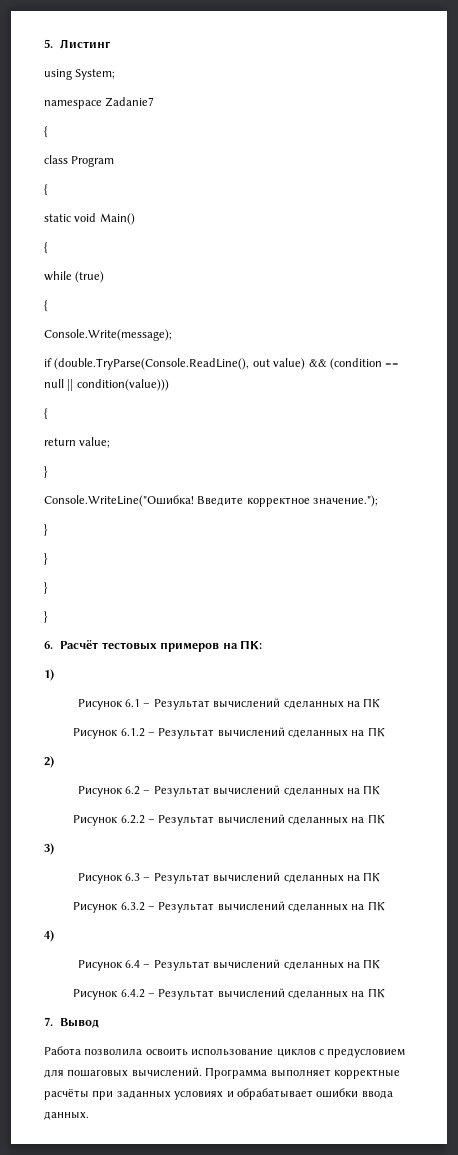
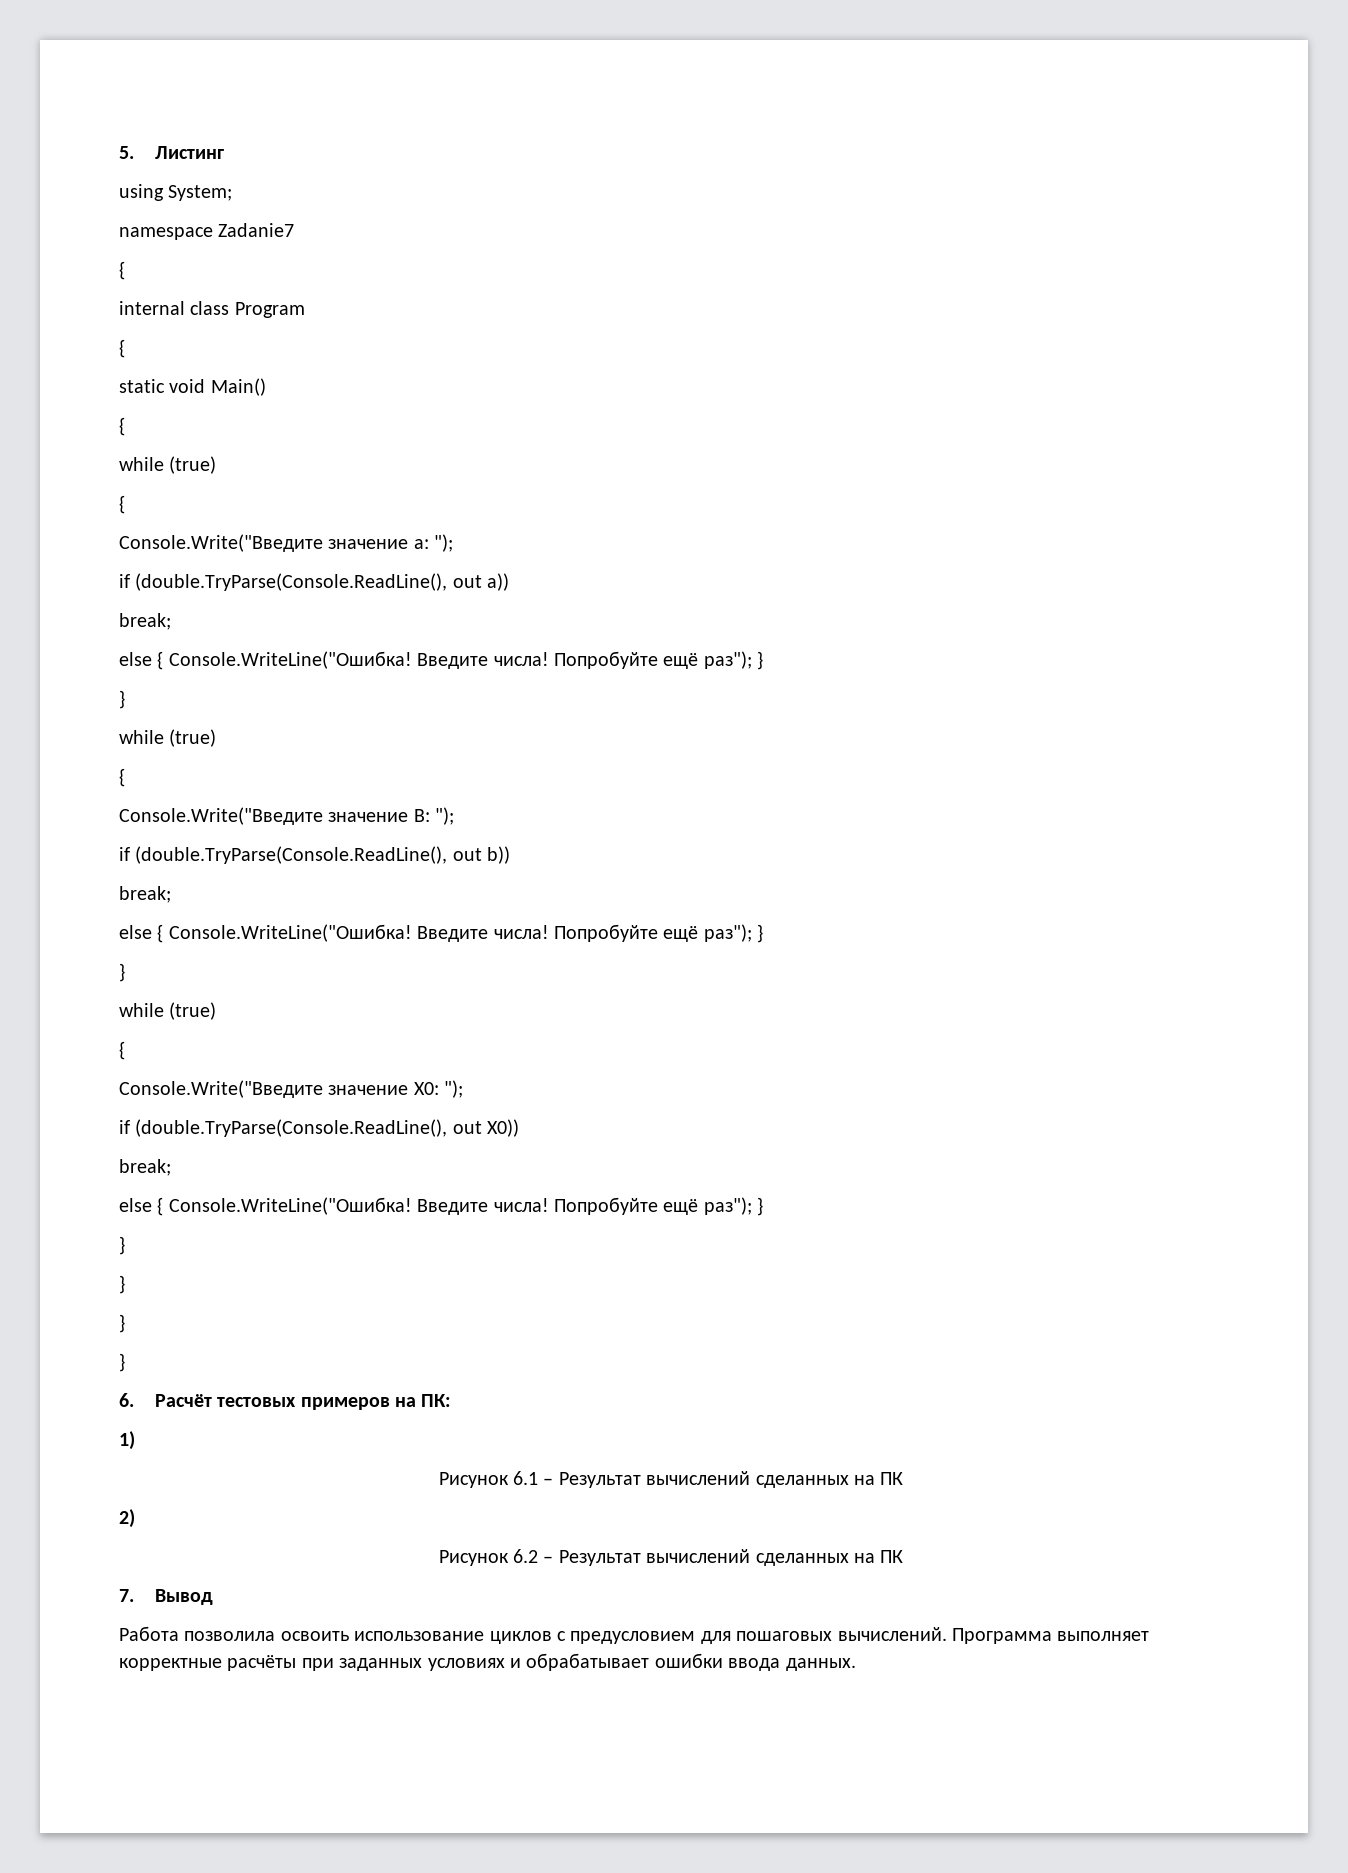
(48, 132) none -> [119,301,185,315] internal
[44,329,172,341] [44,358,400,370] [44,379,169,391] [44,408,48,420] [44,437,111,448] [44,466,48,478] [44,495,379,507] Console.Write(message); // if (double.TryParse(Console.ReadLine(), out value) && (condition == null || condition(value))) // { // return value; // } // Console.WriteLine("Ошибка! Введите корректное значение."); -> [119,534,454,552] [119,573,510,591] [119,613,171,630] [119,651,764,670] [119,690,125,709] [119,729,217,747] [119,768,125,787] [119,807,455,825] [119,846,511,864] [119,886,171,903] [119,924,764,943] [119,963,125,982] [119,1002,217,1020] [119,1041,125,1060] [119,1080,464,1098] [119,1119,520,1137] [119,1159,171,1176] [119,1197,764,1216] Console.Write("Введите значение a: "); // if (double.TryParse(Console.ReadLine(), out a)) // break; // else { Console.WriteLine("Ошибка! Введите числа! Попробуйте ещё раз"); } // } // while (true) // { // Console.Write("Введите значение B: "); // if (double.TryParse(Console.ReadLine(), out b)) // break; // else { Console.WriteLine("Ошибка! Введите числа! Попробуйте ещё раз"); } // } // while (true) // { // Console.Write("Введите значение X0: "); // if (double.TryParse(Console.ReadLine(), out X0)) // break; // else { Console.WriteLine("Ошибка! Введите числа! Попробуйте ещё раз"); }
[73,727,385,739] // Рисунок 6.1.2 – Результат вычислений сделанных на ПК -> (904, 1478) none
[73,814,385,826] [44,843,54,855] [77,872,381,884] [73,901,385,913] [44,930,54,942] [77,959,381,971] [73,988,385,1000] // Рисунок 6.2.2 – Результат вычислений сделанных на ПК // 3) // Рисунок 6.3 – Результат вычислений сделанных на ПК // Рисунок 6.3.2 – Результат вычислений сделанных на ПК // 4) // Рисунок 6.4 – Результат вычислений сделанных на ПК // Рисунок 6.4.2 – Результат вычислений сделанных на ПК -> (904, 1556) none

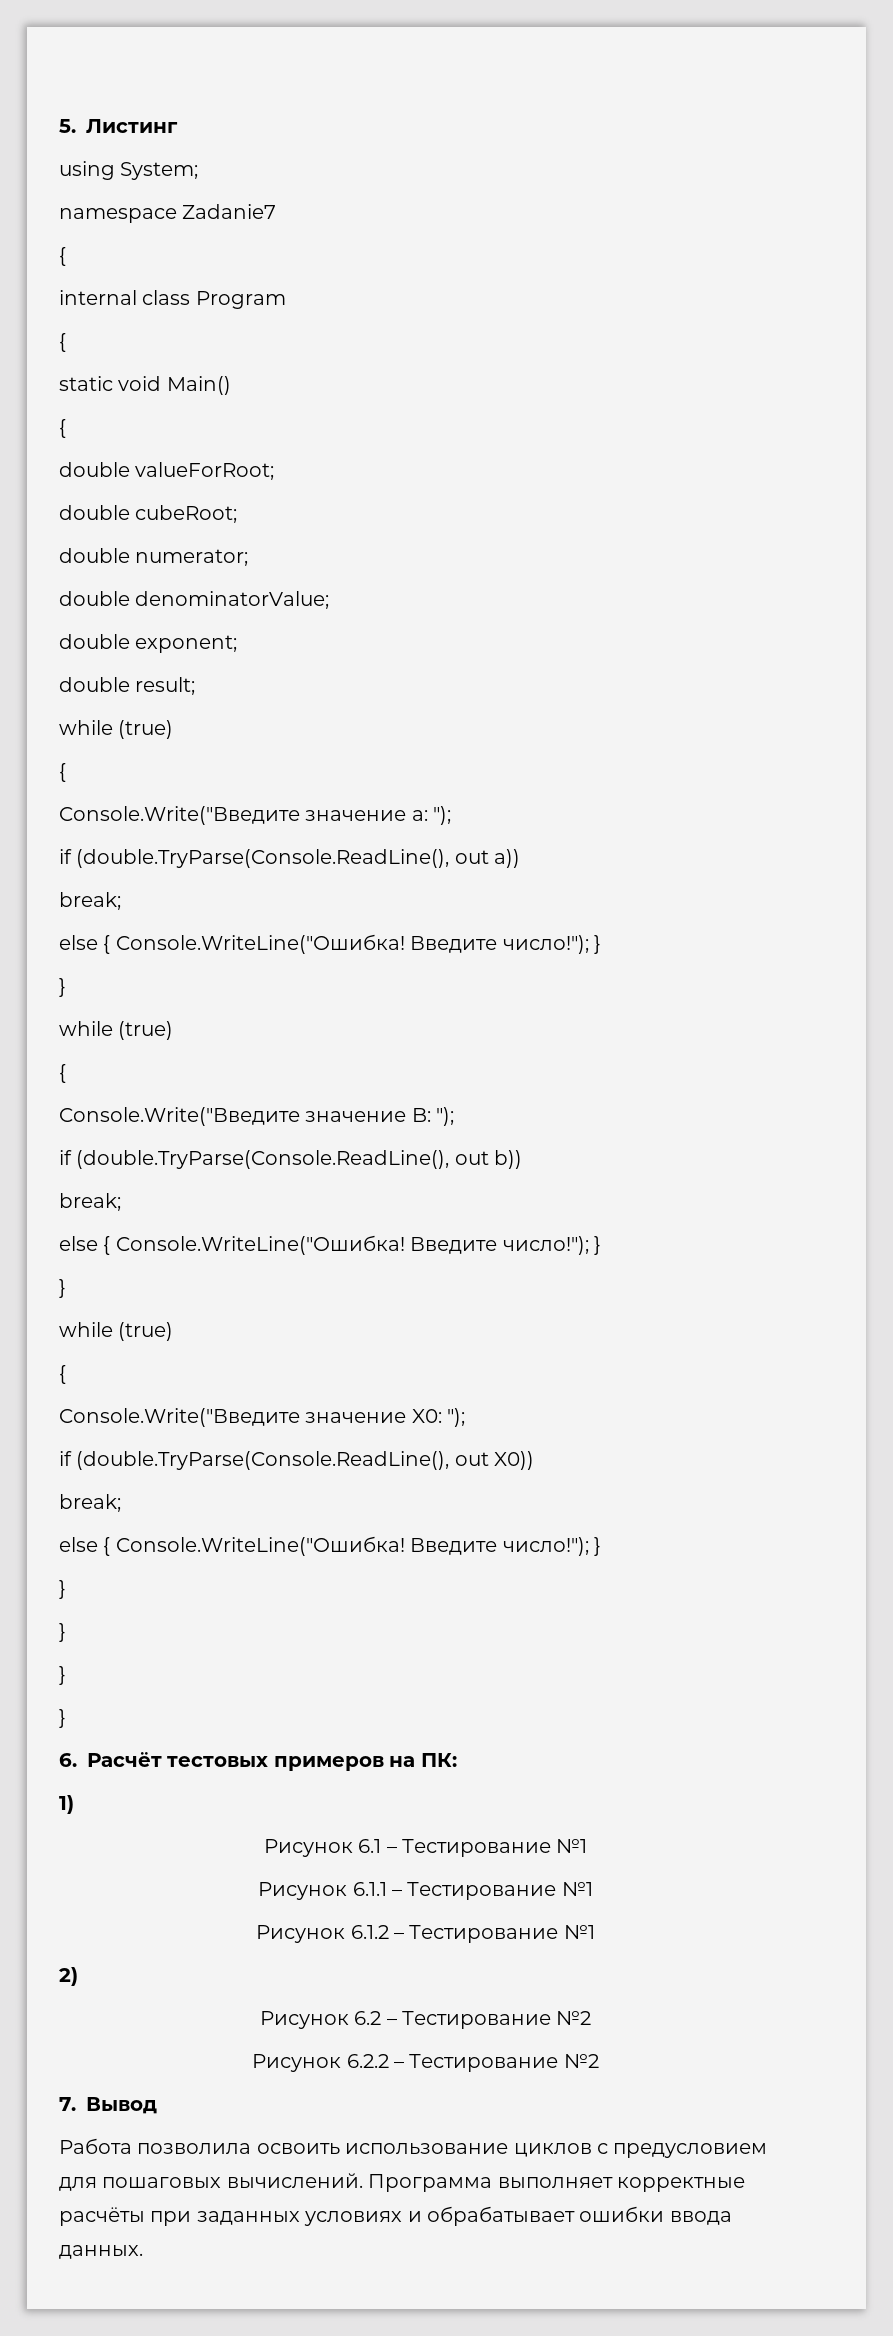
(125, 426) none -> [59,462,275,480] [59,505,238,523] [59,548,249,566] [59,591,330,609] [59,634,238,653] [59,677,196,695] // double valueForRoot; // double cubeRoot; // double numerator; // double denominatorValue; // double exponent; // double result;
[493,651,752,669] числа! Попробуйте ещё раз"); -> [502,935,589,954] число!");
[493,924,752,942] числа! Попробуйте ещё раз"); -> [502,1236,589,1255] число!");
[493,1197,752,1215] числа! Попробуйте ещё раз"); -> [502,1537,589,1556] число!");
[558,1471,904,1488] [119,1509,135,1528] [438,1549,904,1566] Результат вычислений сделанных на ПК // 2) // Рисунок 6.2 – Результат вычислений сделанных на ПК -> [401,1839,588,1857] [258,1882,593,1900] [256,1925,595,1943] [59,1967,78,1986] [259,2011,592,2029] [252,2054,599,2072] Тестирование №1 // Рисунок 6.1.1 – Тестирование №1 // Рисунок 6.1.2 – Тестирование №1 // 2) // Рисунок 6.2 – Тестирование №2 // Рисунок 6.2.2 – Тестирование №2

